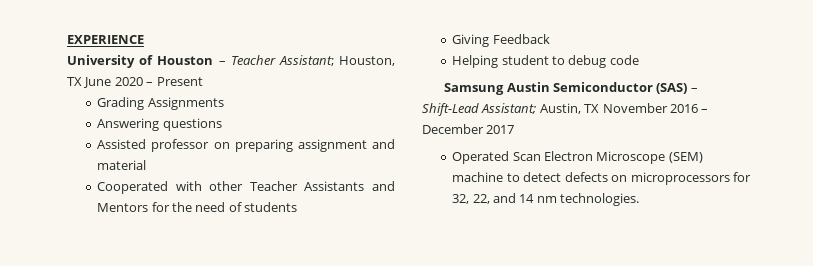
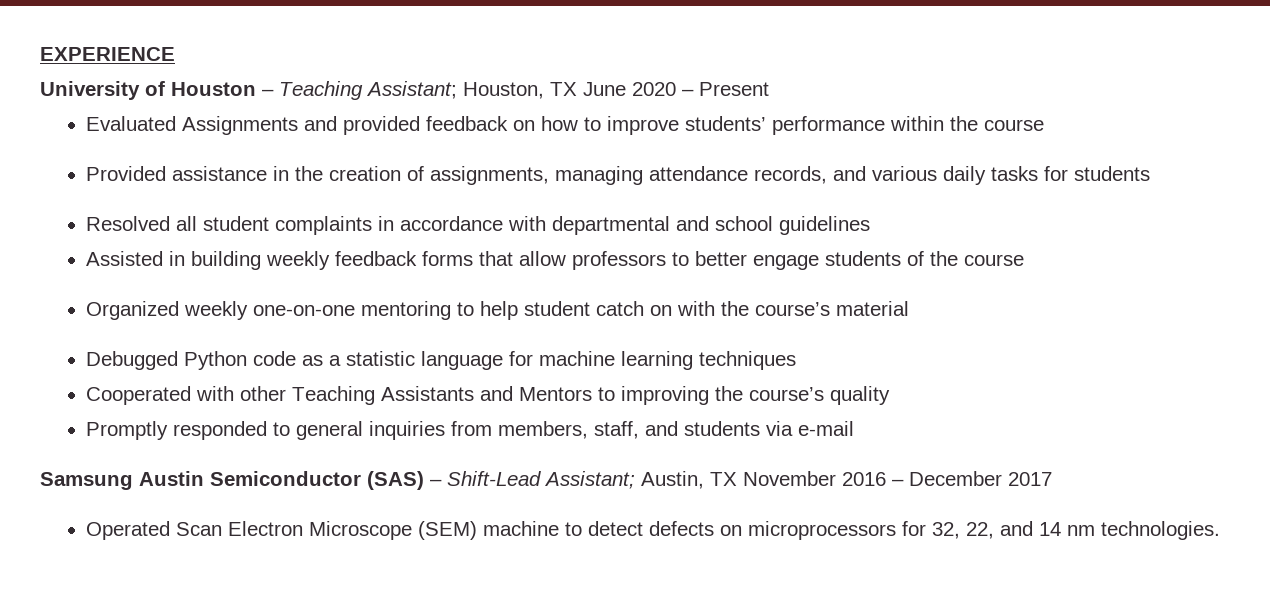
[230,55,276,65] Teacher -> [279,81,363,100] Teaching
[97,97,145,110] Grading -> [85,116,176,131] Evaluated
[97,118,222,131] [97,139,395,152] [97,160,147,170] // Answering questions // Assisted professor on preparing assignment and material -> [303,116,1044,135] [85,166,1150,185] [85,216,870,235] [85,251,1024,270] [85,301,909,320] [85,351,796,370] and provided feedback on how to improve students’ performance within the course // Provided assistance in the creation of assignments, managing attendance records, and various daily tasks for students // Resolved all student complaints in accordance with departmental and school guidelines // Assisted in building weekly feedback forms that allow professors to better engage students of the course // Organized weekly one-on-one mentoring to help student catch on with the course’s material // Debugged Python code as a statistic language for machine learning techniques
[249,181,298,191] Teacher -> [291,386,375,405] Teaching
[151,202,298,212] [452,34,550,47] [452,55,639,68] for the need of students // Giving Feedback // Helping student to debug code -> [597,386,890,405] [85,421,854,440] to improving the course’s quality // Promptly responded to general inquiries from members, staff, and students via e-mail

